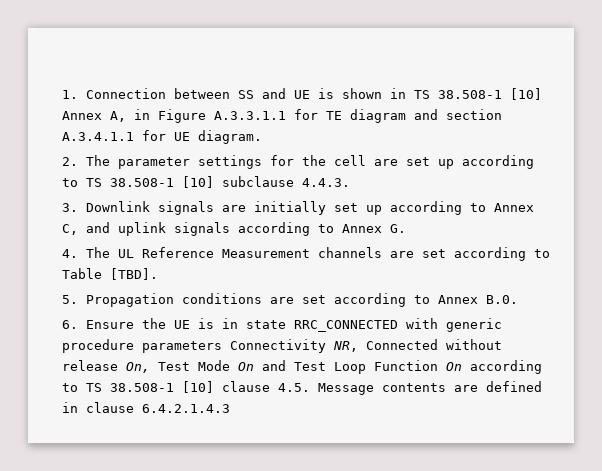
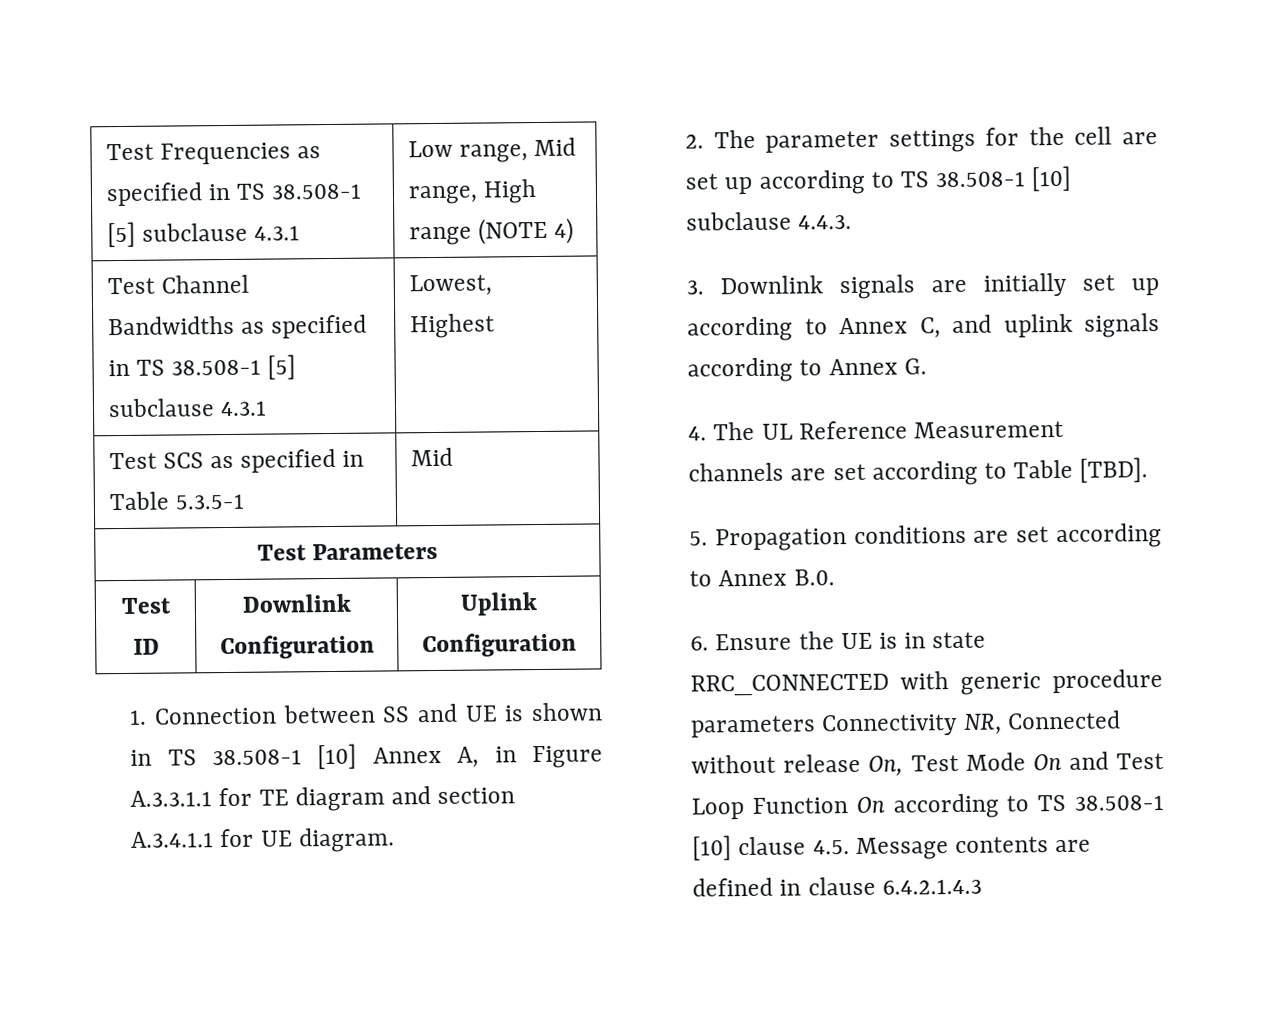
(61, 94) none -> [105,142,322,165] [105,182,362,207] [106,221,301,248] [407,137,577,163] [407,179,537,205] [408,217,575,246] [106,274,249,295] [107,314,368,339] [107,354,297,380] [107,398,267,418] [408,274,492,297] [409,313,495,339] [108,448,365,473] [108,491,244,511] [410,447,453,467] [256,542,439,561] [120,597,171,615] [132,638,160,655] [241,593,351,613] [219,634,375,660] [460,592,537,616] [422,632,577,658] Test Frequencies as specified in TS 38.508-1 [5] subclause 4.3.1 | Low range, Mid range, High range (NOTE 4) // Test Channel Bandwidths as specified in TS 38.508-1 [5] subclause 4.3.1 | Lowest, Highest // Test SCS as specified in Table 5.3.5-1 | Mid // Test Parameters // Test ID | Downlink Configuration | Uplink Configuration //

